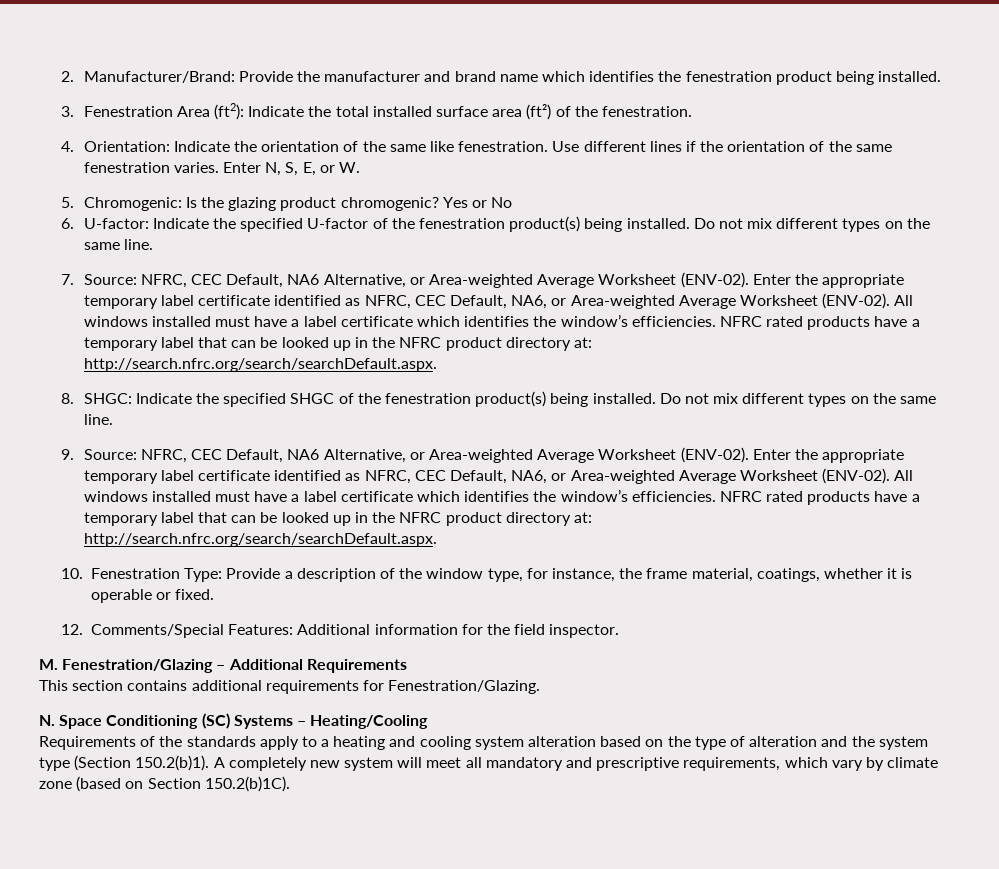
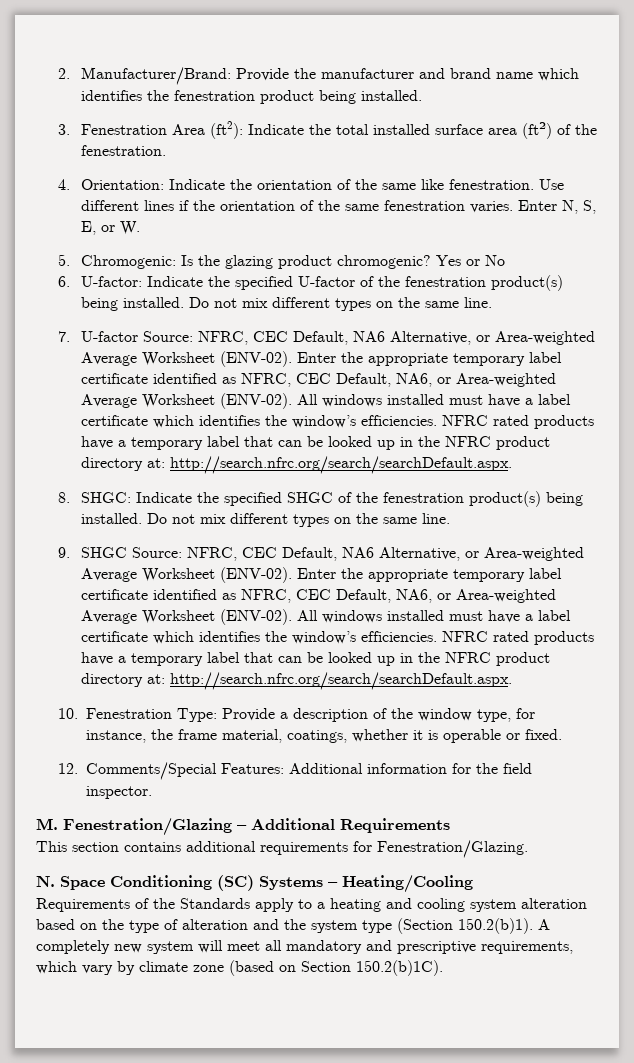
(75, 279) none -> [80,331,138,342] U-factor
(75, 454) none -> [80,547,127,558] SHGC
[186,736,256,747] standards -> [180,898,250,909] Standards

